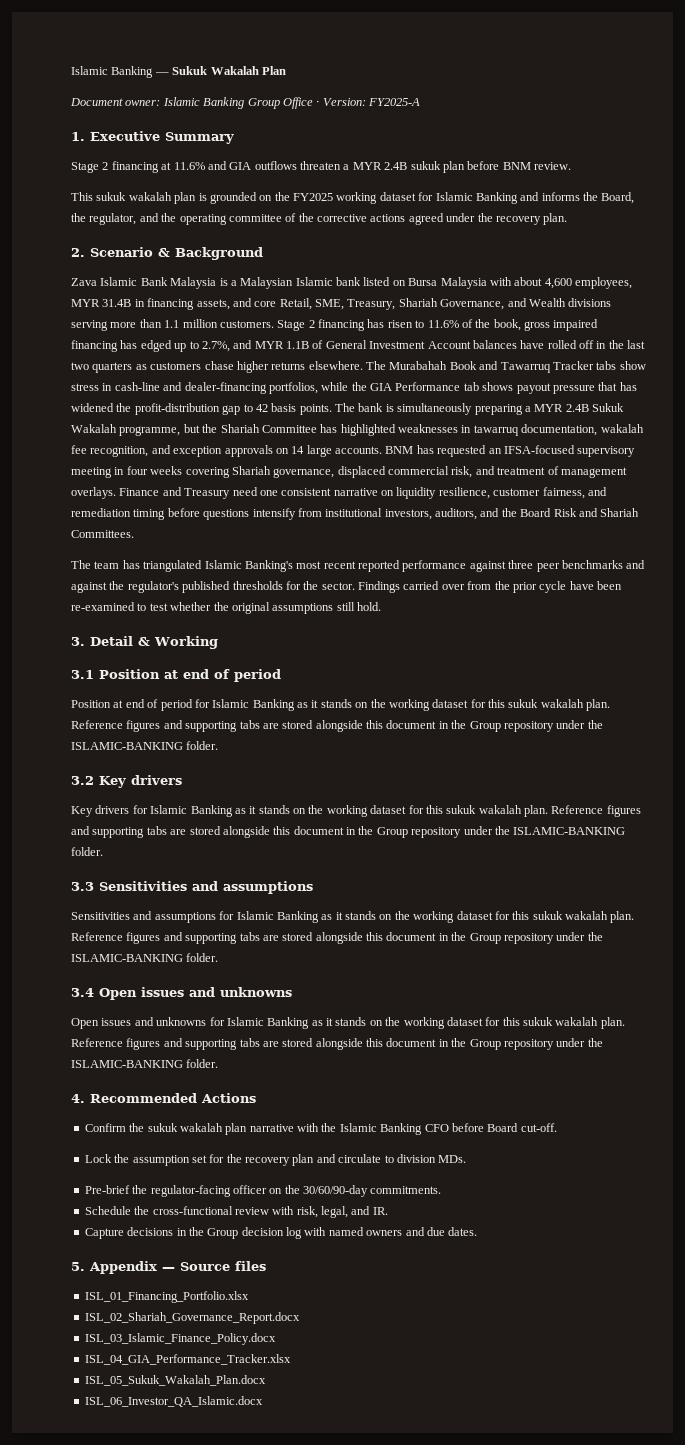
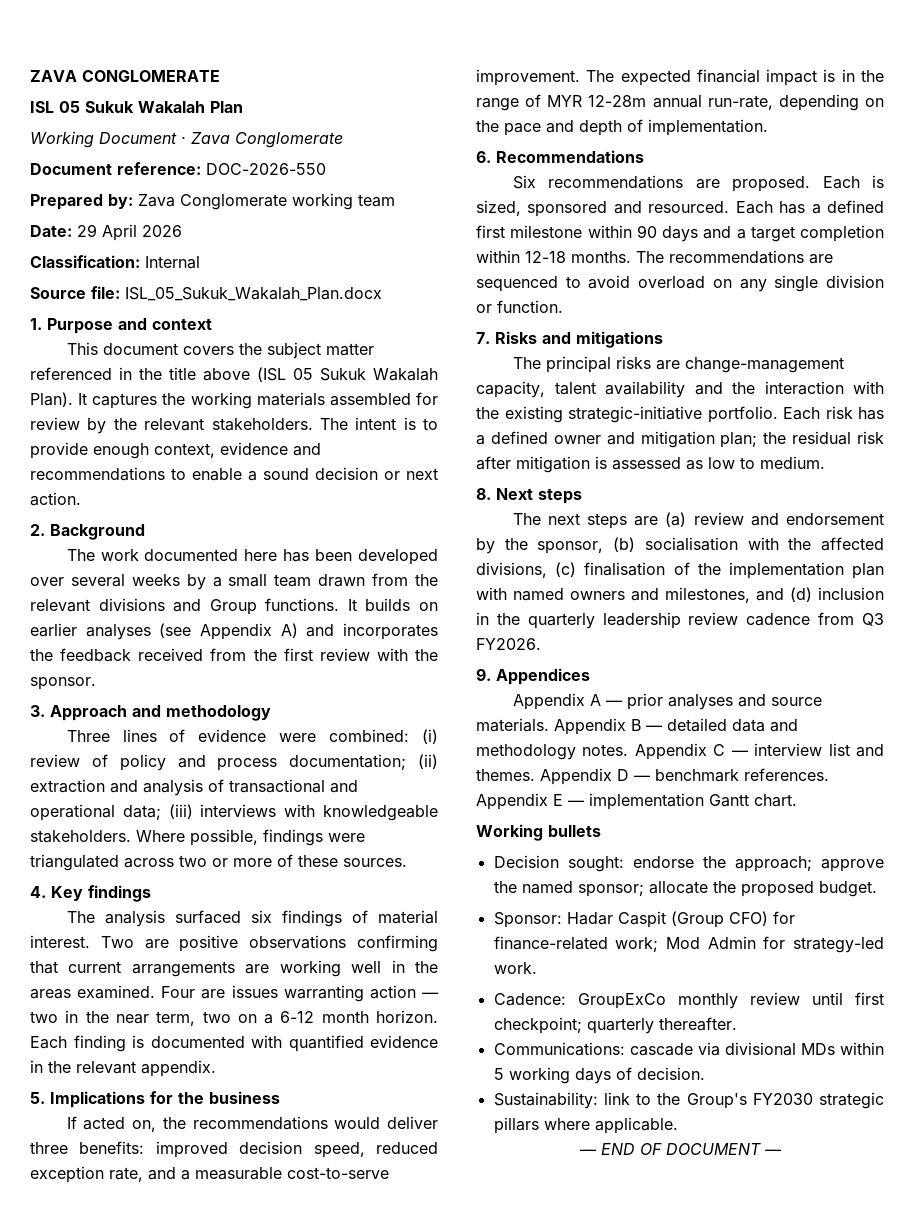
[71,66,169,78] Islamic Banking — -> [30,70,220,82] [30,101,80,113] ZAVA CONGLOMERATE // ISL 05
[70,97,420,109] [71,131,234,144] [71,161,571,173] [71,192,635,204] [71,213,568,225] [71,247,263,260] [71,277,632,289] [71,298,612,310] [71,319,599,331] [71,340,646,352] [71,361,646,373] [71,382,637,394] [71,403,624,415] [71,424,644,436] [71,445,636,457] [71,466,627,478] [71,487,607,499] [71,508,640,520] [71,530,134,538] [71,560,646,572] [71,581,622,593] [71,602,381,614] [71,636,218,649] [71,669,281,682] [71,699,611,711] [71,720,603,732] [71,741,219,750] [71,775,182,788] [71,805,641,817] [71,826,626,838] [71,847,103,856] [71,881,313,894] [71,911,635,923] [71,932,603,944] [71,953,219,962] [71,987,292,1000] [71,1017,625,1029] [71,1038,603,1050] [71,1059,219,1068] [71,1093,256,1103] [84,1123,557,1135] [84,1154,467,1166] [84,1185,442,1197] [84,1206,388,1218] [84,1227,478,1239] [71,1261,266,1274] [84,1291,249,1303] [84,1312,300,1324] [84,1333,276,1345] [84,1354,291,1365] [84,1375,266,1386] [84,1396,263,1407] Document owner: Islamic Banking Group Office · Version: FY2025-A // 1. Executive Summary // Stage 2 financing at 11.6% and GIA outflows threaten a MYR 2.4B sukuk plan before BNM review. // This sukuk wakalah plan is grounded on the FY2025 working dataset for Islamic Banking and informs the Board, the regulator, and the operating committee of the corrective actions agreed under the recovery plan. // 2. Scenario & Background // Zava Islamic Bank Malaysia is a Malaysian Islamic bank listed on Bursa Malaysia with about 4,600 employees, MYR 31.4B in financing assets, and core Retail, SME, Treasury, Shariah Governance, and Wealth divisions serving more than 1.1 million customers. Stage 2 financing has risen to 11.6% of the book, gross impaired financing has edged up to 2.7%, and MYR 1.1B of General Investment Account balances have rolled off in the last two quarters as customers chase higher returns elsewhere. The Murabahah Book and Tawarruq Tracker tabs show stress in cash-line and dealer-financing portfolios, while the GIA Performance tab shows payout pressure that has widened the profit-distribution gap to 42 basis points. The bank is simultaneously preparing a MYR 2.4B Sukuk Wakalah programme, but the Shariah Committee has highlighted weaknesses in tawarruq documentation, wakalah fee recognition, and exception approvals on 14 large accounts. BNM has requested an IFSA-focused supervisory meeting in four weeks covering Shariah governance, displaced commercial risk, and treatment of management overlays. Finance and Treasury need one consistent narrative on liquidity resilience, customer fairness, and remediation timing before questions intensify from institutional investors, auditors, and the Board Risk and Shariah Committees. // The team has triangulated Islamic Banking's most recent reported performance against three peer benchmarks and against the regulator's published thresholds for the sector. Findings carried over from the prior cycle have been re-examined to test whether the original assumptions still hold. // 3. Detail & Working // 3.1 Position at end of period // Position at end of period for Islamic Banking as it stands on the working dataset for this sukuk wakalah plan. Reference figures and supporting tabs are stored alongside this document in the Group repository under the ISLAMIC-BANKING folder. // 3.2 Key drivers // Key drivers for Islamic Banking as it stands on the working dataset for this sukuk wakalah plan. Reference figures and supporting tabs are stored alongside this document in the Group repository under the ISLAMIC-BANKING folder. // 3.3 Sensitivities and assumptions // Sensitivities and assumptions for Islamic Banking as it stands on the working dataset for this sukuk wakalah plan. Reference figures and supporting tabs are stored alongside this document in the Group repository under the ISLAMIC-BANKING folder. // 3.4 Open issues and unknowns // Open issues and unknowns for Islamic Banking as it stands on the working dataset for this sukuk wakalah plan. Reference figures and supporting tabs are stored alongside this document in the Group repository under the ISLAMIC-BANKING folder. // 4. Recommended Actions // Confirm the sukuk wakalah plan narrative with the Islamic Banking CFO before Board cut-off. // Lock the assumption set for the recovery plan and circulate to division MDs. // Pre-brief the regulator-facing officer on the 30/60/90-day commitments. // Schedule the cross-functional review with risk, legal, and IR. // Capture decisions in the Group decision log with named owners and due dates. // 5. Appendix — Source files // ISL_01_Financing_Portfolio.xlsx // ISL_02_Shariah_Governance_Report.docx // ISL_03_Islamic_Finance_Policy.docx // ISL_04_GIA_Performance_Tracker.xlsx // ISL_05_Sukuk_Wakalah_Plan.docx // ISL_06_Investor_QA_Islamic.docx -> [30,131,343,148] [30,162,326,175] [30,193,395,210] [30,224,182,241] [30,255,200,269] [30,286,382,301] [30,318,212,334] [66,342,374,359] [30,367,438,382] [30,392,439,409] [30,417,438,434] [30,442,321,459] [30,467,438,481] [30,492,81,506] [30,524,145,540] [66,549,438,565] [30,573,439,590] [30,598,438,615] [30,623,438,640] [30,648,438,662] [30,677,96,690] [30,705,271,721] [66,729,438,744] [30,754,438,771] [30,779,358,796] [30,804,439,821] [30,829,365,846] [30,854,407,871] [30,885,151,902] [66,910,438,927] [30,935,439,952] [30,960,438,977] [30,985,438,1002] [30,1010,439,1026] [30,1035,438,1052] [30,1060,216,1077] [30,1091,280,1108] [66,1116,438,1132] [30,1141,438,1158] [30,1166,389,1183] [476,69,884,86] [476,94,884,111] [476,119,768,136] [476,150,644,163] [512,175,884,192] [476,200,884,217] [476,225,884,242] [476,250,833,264] [476,275,884,292] [476,300,563,313] [476,331,663,348] [512,356,844,373] [476,381,884,398] [476,406,884,423] [476,431,884,448] [476,456,825,473] [476,488,582,504] [512,512,884,529] [476,537,884,554] [476,562,884,579] [476,587,884,603] [476,612,884,629] [476,638,541,650] [476,668,590,685] [512,693,822,710] [476,718,798,735] [476,743,884,760] [476,768,829,785] [476,793,797,810] [476,824,601,841] [493,855,884,872] [493,881,877,897] [493,911,795,928] [493,936,884,953] [493,962,537,974] [493,992,884,1009] [493,1017,737,1034] [493,1042,884,1056] [493,1067,705,1084] [493,1092,884,1109] [493,1117,678,1134] [579,1143,782,1155] Working Document · Zava Conglomerate // Document reference: DOC-2026-550 // Prepared by: Zava Conglomerate working team // Date: 29 April 2026 // Classification: Internal // Source file: ISL_05_Sukuk_Wakalah_Plan.docx // 1. Purpose and context // This document covers the subject matter referenced in the title above (ISL 05 Sukuk Wakalah Plan). It captures the working materials assembled for review by the relevant stakeholders. The intent is to provide enough context, evidence and recommendations to enable a sound decision or next action. // 2. Background // The work documented here has been developed over several weeks by a small team drawn from the relevant divisions and Group functions. It builds on earlier analyses (see Appendix A) and incorporates the feedback received from the first review with the sponsor. // 3. Approach and methodology // Three lines of evidence were combined: (i) review of policy and process documentation; (ii) extraction and analysis of transactional and operational data; (iii) interviews with knowledgeable stakeholders. Where possible, findings were triangulated across two or more of these sources. // 4. Key findings // The analysis surfaced six findings of material interest. Two are positive observations confirming that current arrangements are working well in the areas examined. Four are issues warranting action — two in the near term, two on a 6-12 month horizon. Each finding is documented with quantified evidence in the relevant appendix. // 5. Implications for the business // If acted on, the recommendations would deliver three benefits: improved decision speed, reduced exception rate, and a measurable cost-to-serve improvement. The expected financial impact is in the range of MYR 12-28m annual run-rate, depending on the pace and depth of implementation. // 6. Recommendations // Six recommendations are proposed. Each is sized, sponsored and resourced. Each has a defined first milestone within 90 days and a target completion within 12-18 months. The recommendations are sequenced to avoid overload on any single division or function. // 7. Risks and mitigations // The principal risks are change-management capacity, talent availability and the interaction with the existing strategic-initiative portfolio. Each risk has a defined owner and mitigation plan; the residual risk after mitigation is assessed as low to medium. // 8. Next steps // The next steps are (a) review and endorsement by the sponsor, (b) socialisation with the affected divisions, (c) finalisation of the implementation plan with named owners and milestones, and (d) inclusion in the quarterly leadership review cadence from Q3 FY2026. // 9. Appendices // Appendix A — prior analyses and source materials. Appendix B — detailed data and methodology notes. Appendix C — interview list and themes. Appendix D — benchmark references. Appendix E — implementation Gantt chart. // Working bullets // Decision sought: endorse the approach; approve the named sponsor; allocate the proposed budget. // Sponsor: Hadar Caspit (Group CFO) for finance-related work; Mod Admin for strategy-led work. // Cadence: GroupExCo monthly review until first checkpoint; quarterly thereafter. // Communications: cascade via divisional MDs within 5 working days of decision. // Sustainability: link to the Group's FY2030 strategic pillars where applicable. // — END OF DOCUMENT —

